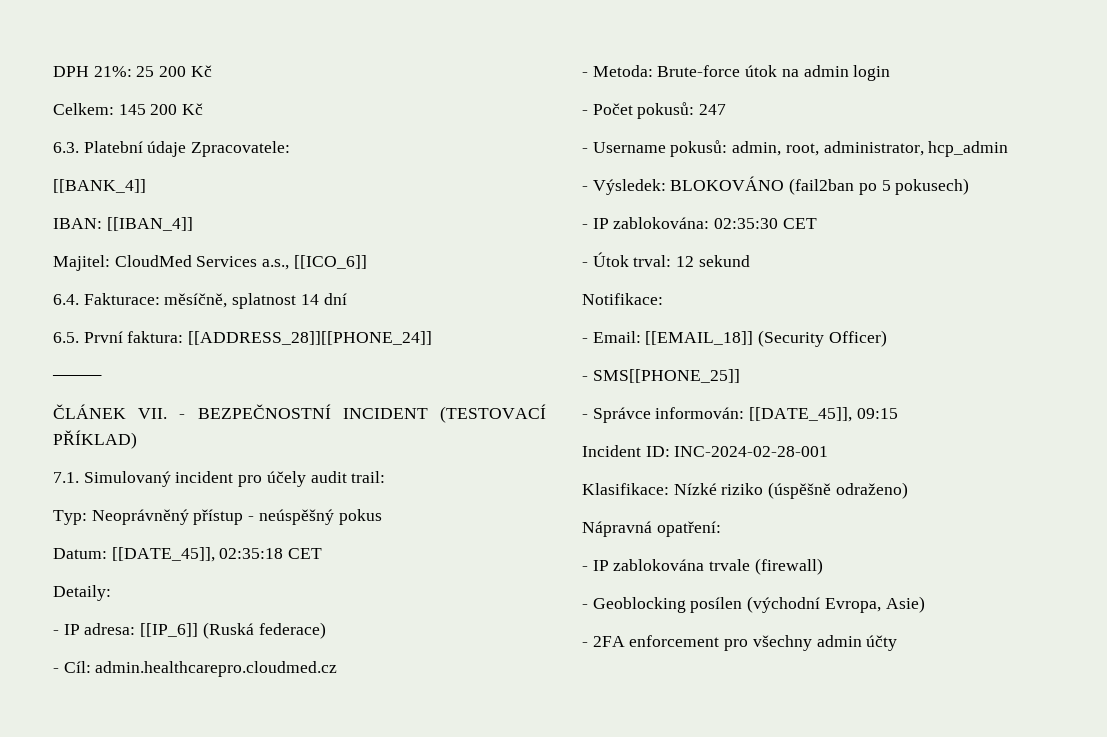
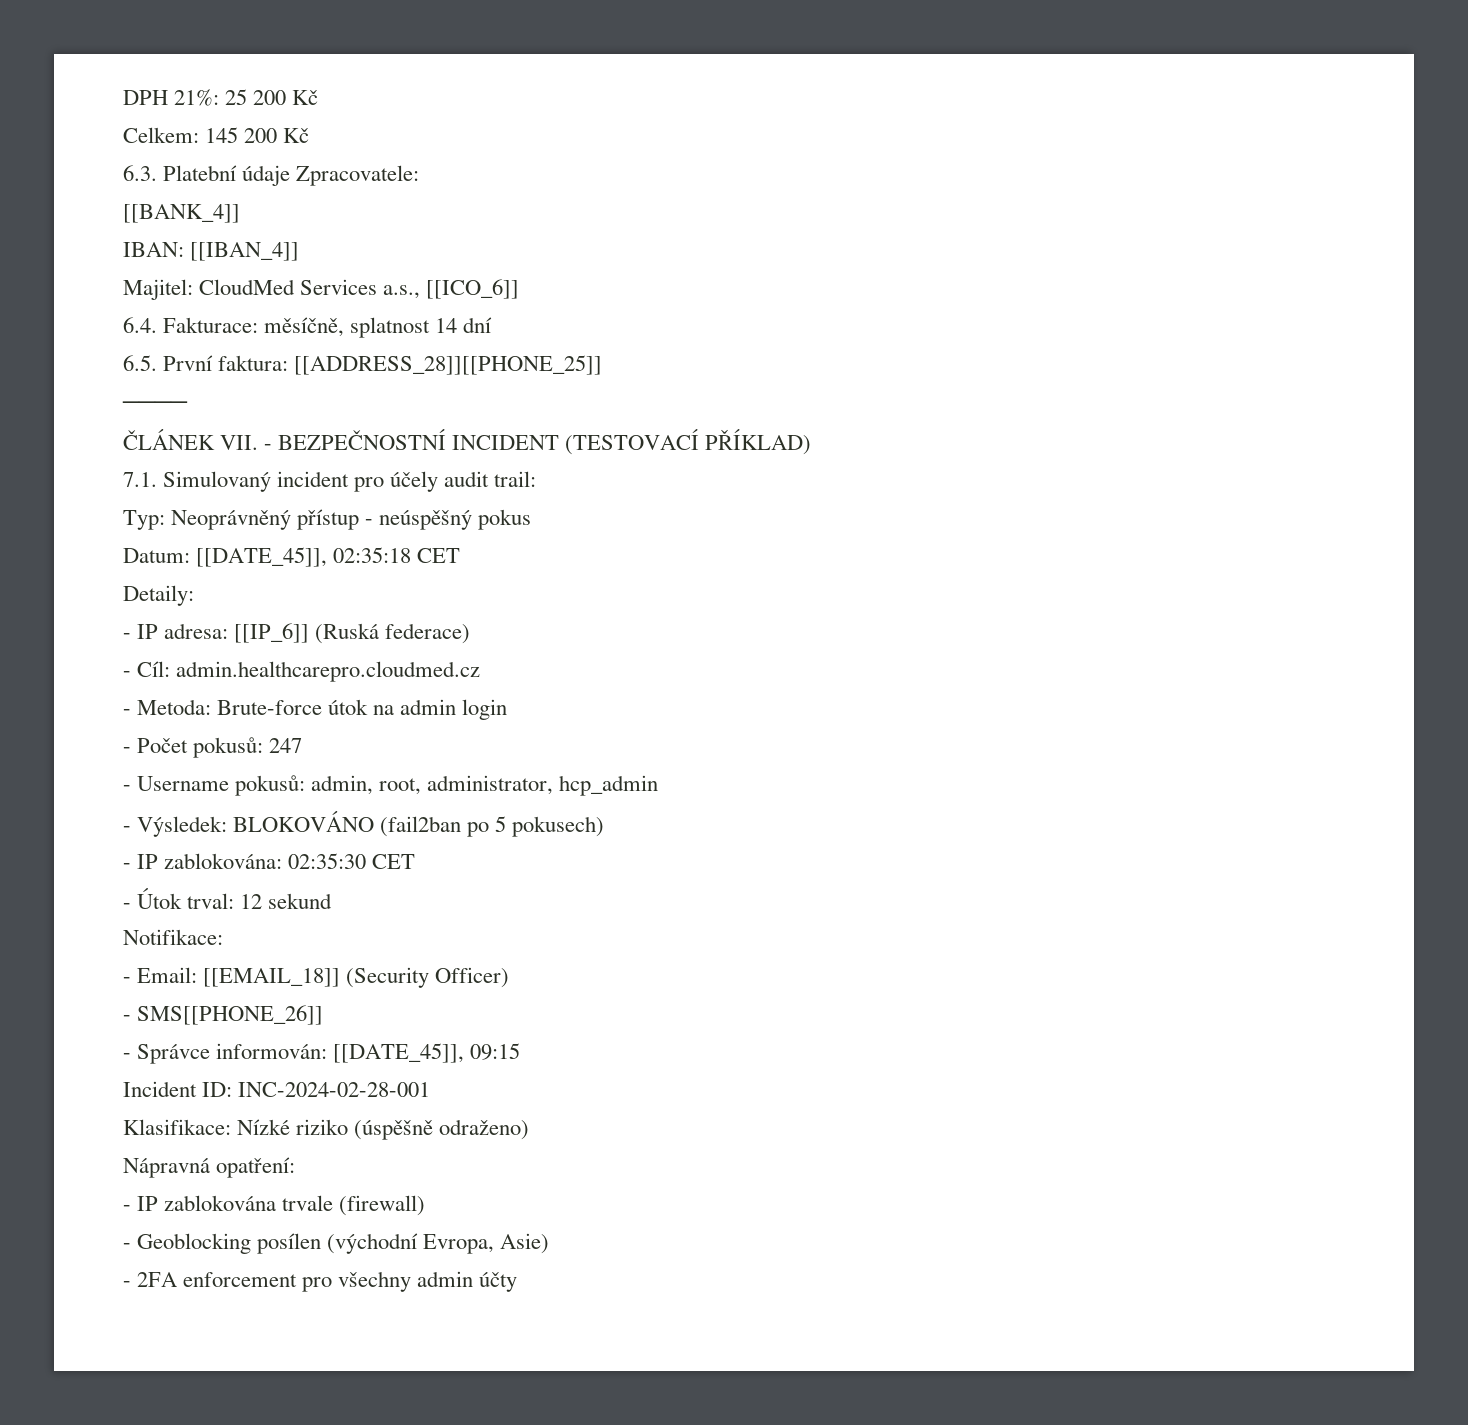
[188,331,433,345] [[ADDRESS_28]][[PHONE_24]] -> [294,355,603,375] [[ADDRESS_28]][[PHONE_25]]
[592,369,740,383] SMS[[PHONE_25]] -> [137,1005,324,1025] SMS[[PHONE_26]]

